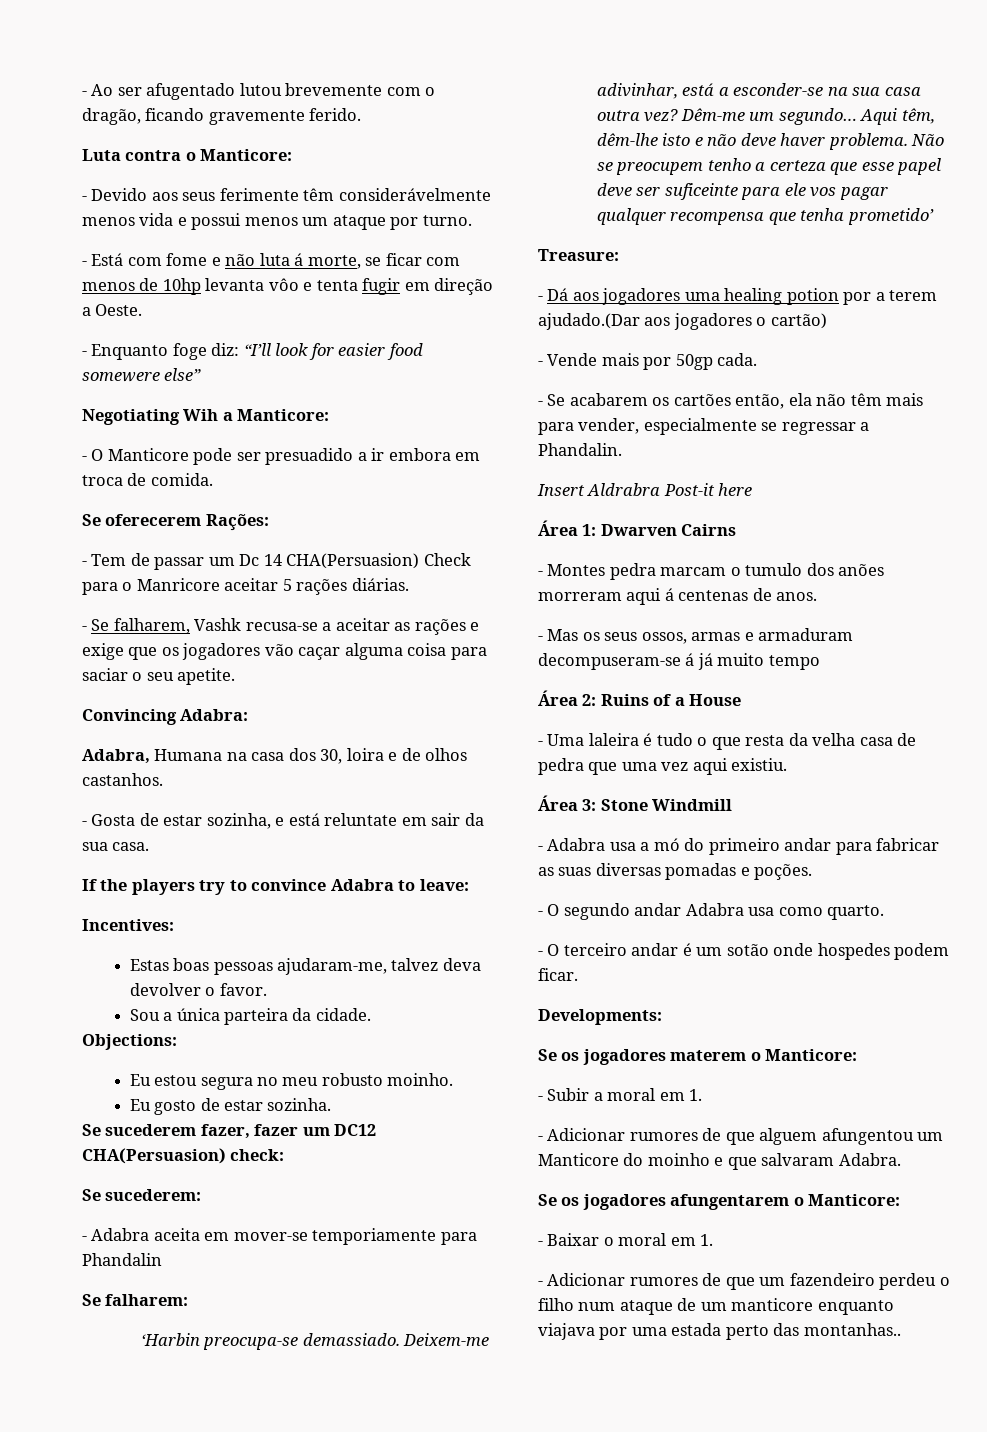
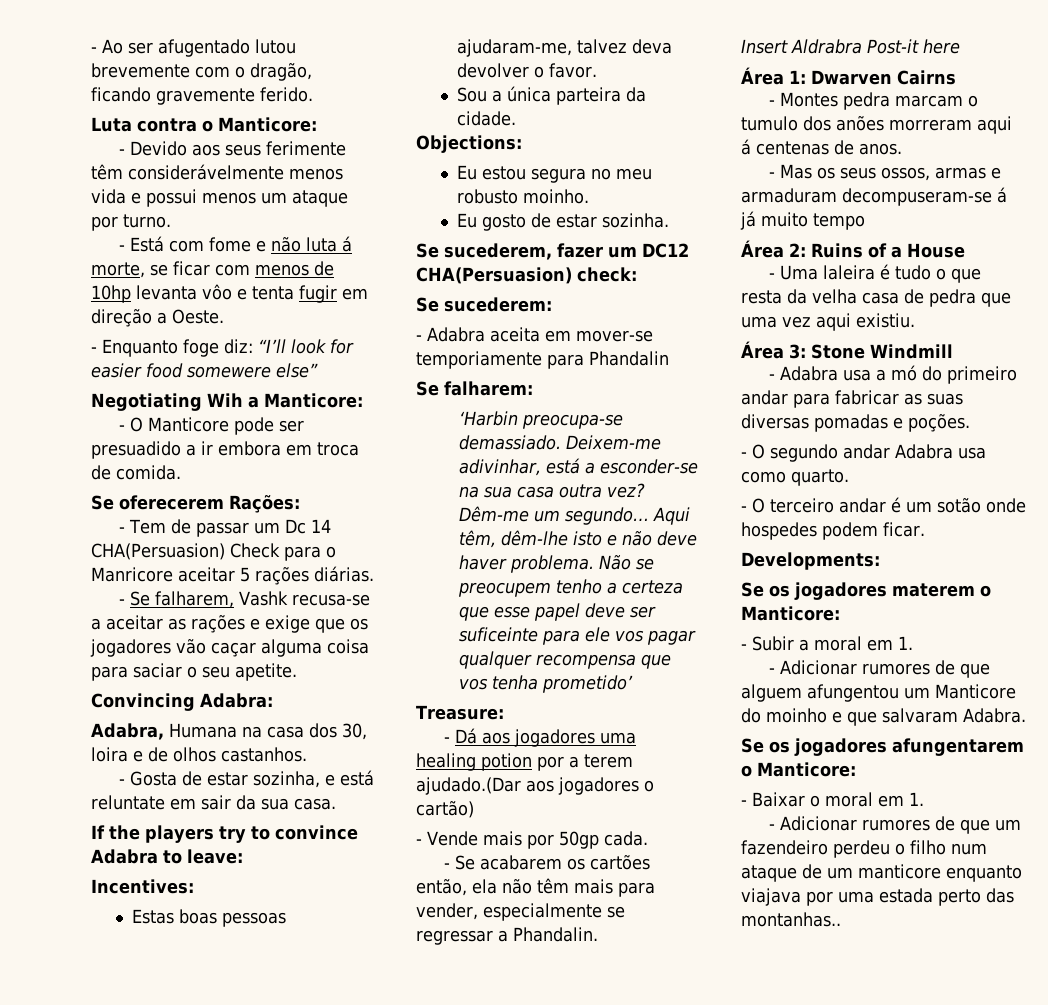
[105,1124,250,1139] sucederem fazer, -> [444,243,552,260] sucederem,
(796, 218) none -> [459,678,489,690] vos

